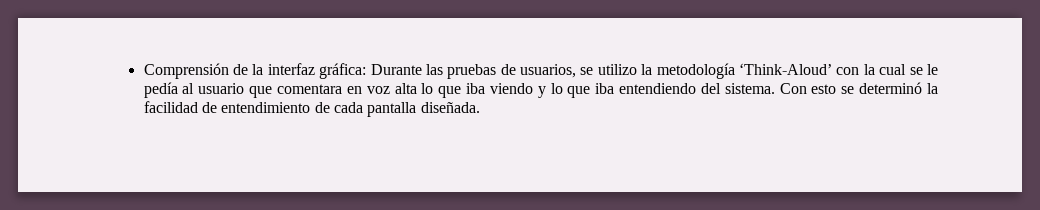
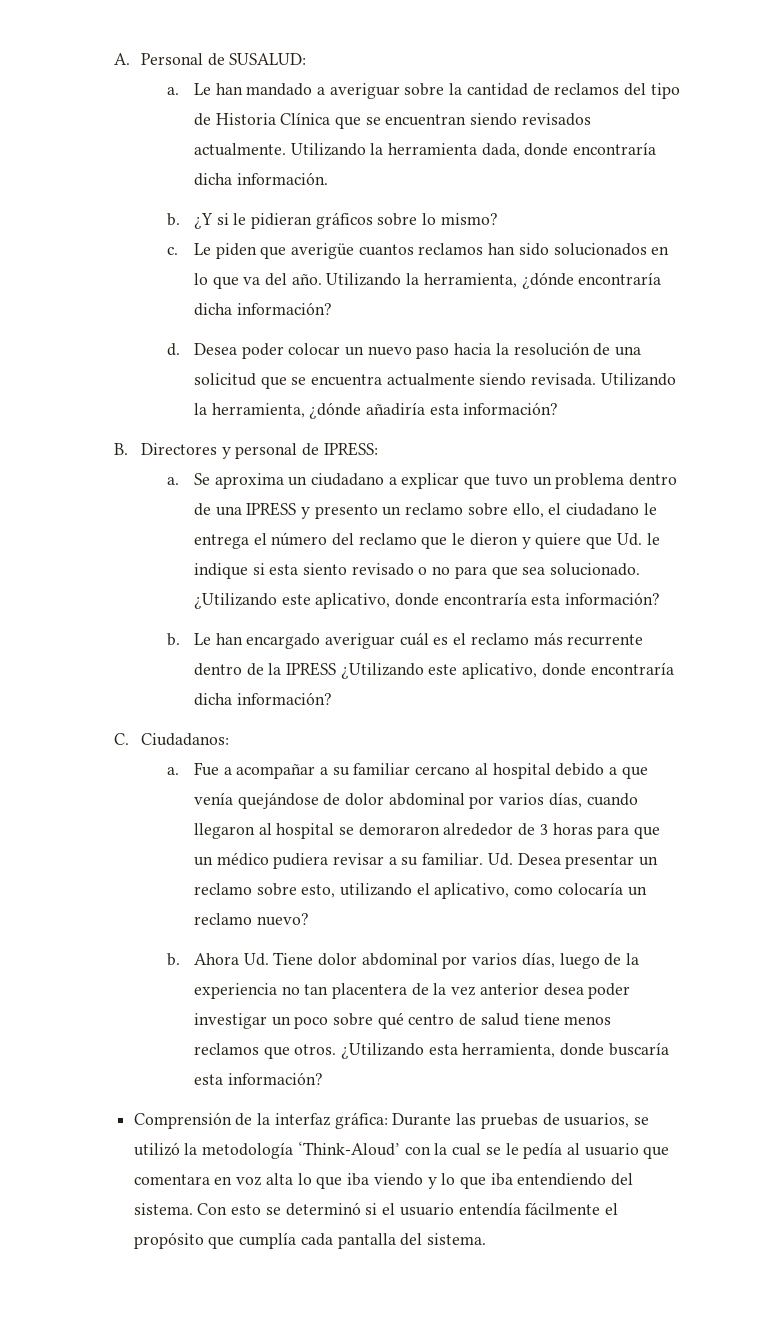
(143, 71) none -> [114,53,307,66] [167,83,680,99] [193,112,591,129] [193,142,657,158] [193,172,328,186] [167,212,498,229] [167,243,670,259] [193,272,662,289] [193,302,332,316] [167,342,642,359] [193,373,676,389] [193,402,559,419] [114,442,378,459] [167,473,678,489] [193,502,657,519] [193,532,660,549] [193,563,641,579] [193,592,661,609] [167,632,644,649] [193,662,674,679] [193,692,332,706] [114,733,229,746] [167,762,648,779] [193,792,638,809] [193,823,661,839] [193,852,659,869] [193,882,647,899] [193,913,309,926] [167,952,640,969] [193,983,631,999] [193,1012,612,1029] [193,1042,669,1059] [193,1072,323,1085] A. Personal de SUSALUD: // a. Le han mandado a averiguar sobre la cantidad de reclamos del tipo de Historia Clínica que se encuentran siendo revisados actualmente. Utilizando la herramienta dada, donde encontraría dicha información. // b. ¿Y si le pidieran gráficos sobre lo mismo? // c. Le piden que averigüe cuantos reclamos han sido solucionados en lo que va del año. Utilizando la herramienta, ¿dónde encontraría dicha información? // d. Desea poder colocar un nuevo paso hacia la resolución de una solicitud que se encuentra actualmente siendo revisada. Utilizando la herramienta, ¿dónde añadiría esta información? // B. Directores y personal de IPRESS: // a. Se aproxima un ciudadano a explicar que tuvo un problema dentro de una IPRESS y presento un reclamo sobre ello, el ciudadano le entrega el número del reclamo que le dieron y quiere que Ud. le indique si esta siento revisado o no para que sea solucionado. ¿Utilizando este aplicativo, donde encontraría esta información? // b. Le han encargado averiguar cuál es el reclamo más recurrente dentro de la IPRESS ¿Utilizando este aplicativo, donde encontraría dicha información? // C. Ciudadanos: // a. Fue a acompañar a su familiar cercano al hospital debido a que venía quejándose de dolor abdominal por varios días, cuando llegaron al hospital se demoraron alrededor de 3 horas para que un médico pudiera revisar a su familiar. Ud. Desea presentar un reclamo sobre esto, utilizando el aplicativo, como colocaría un reclamo nuevo? // b. Ahora Ud. Tiene dolor abdominal por varios días, luego de la experiencia no tan placentera de la vez anterior desea poder investigar un poco sobre qué centro de salud tiene menos reclamos que otros. ¿Utilizando esta herramienta, donde buscaría esta información? //
[597,64,637,75] utilizo -> [133,1142,180,1156] utilizó
[926,83,938,94] [143,101,480,117] la facilidad de entendimiento de cada pantalla diseñada. -> [365,1202,618,1216] [133,1232,487,1249] si el usuario entendía fácilmente el propósito que cumplía cada pantalla del sistema.

